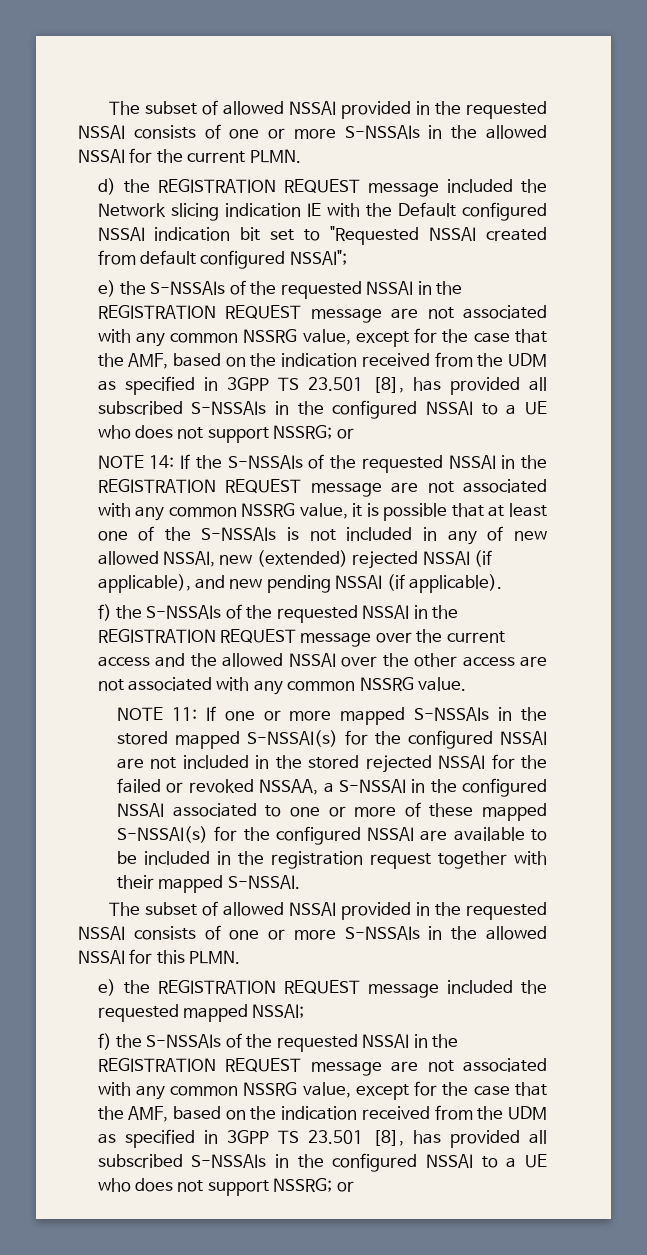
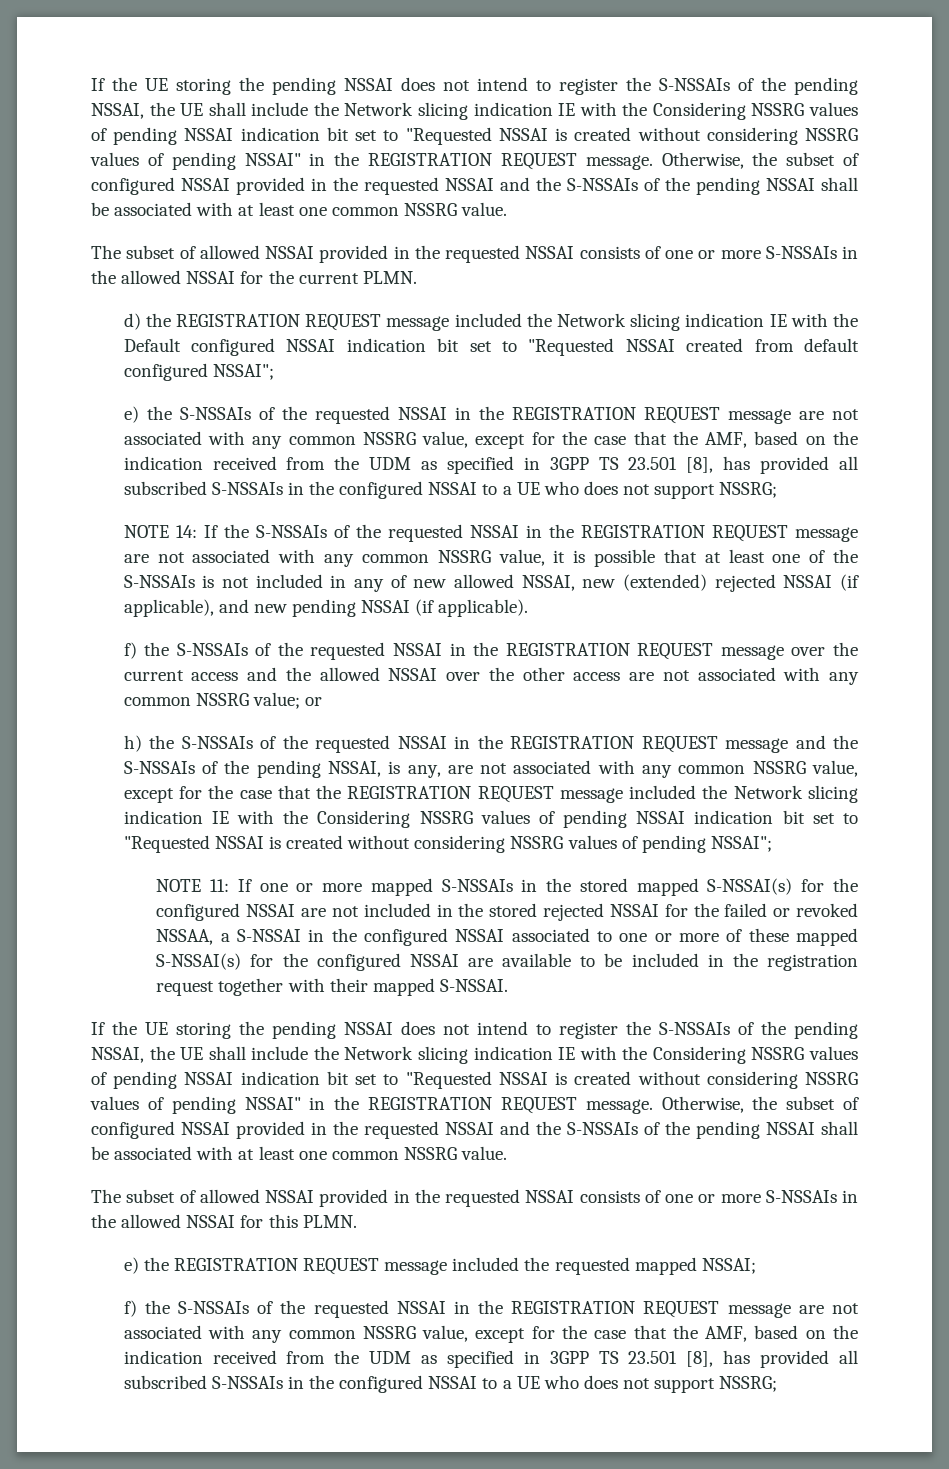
(109, 108) none -> [91,77,858,95] [91,102,858,120] [91,127,859,145] [90,152,860,170] [91,177,858,195] [91,202,508,216] If the UE storing the pending NSSAI does not intend to register the S-NSSAIs of the pending NSSAI, the UE shall include the Network slicing indication IE with the Considering NSSRG values of pending NSSAI indication bit set to "Requested NSSAI is created without considering NSSRG values of pending NSSAI" in the REGISTRATION REQUEST message. Otherwise, the subset of configured NSSAI provided in the requested NSSAI and the S-NSSAIs of the pending NSSAI shall be associated with at least one common NSSRG value. //
[336,428,354,439] or -> (778, 490) none
[418,677,467,691] value. -> [252,692,323,709] [123,735,859,753] [123,760,858,778] [123,785,859,803] [123,810,858,828] [123,835,772,853] value; or // h) the S-NSSAIs of the requested NSSAI in the REGISTRATION REQUEST message and the S-NSSAIs of the pending NSSAI, is any, are not associated with any common NSSRG value, except for the case that the REGISTRATION REQUEST message included the Network slicing indication IE with the Considering NSSRG values of pending NSSAI indication bit set to "Requested NSSAI is created without considering NSSRG values of pending NSSAI";
(300, 882) none -> [91,1021,858,1039] [91,1046,858,1064] [91,1071,859,1089] [90,1096,860,1114] [91,1121,858,1139] [91,1146,508,1160] // If the UE storing the pending NSSAI does not intend to register the S-NSSAIs of the pending NSSAI, the UE shall include the Network slicing indication IE with the Considering NSSRG values of pending NSSAI indication bit set to "Requested NSSAI is created without considering NSSRG values of pending NSSAI" in the REGISTRATION REQUEST message. Otherwise, the subset of configured NSSAI provided in the requested NSSAI and the S-NSSAIs of the pending NSSAI shall be associated with at least one common NSSRG value.
[336,1181,354,1192] or -> (778, 1384) none

